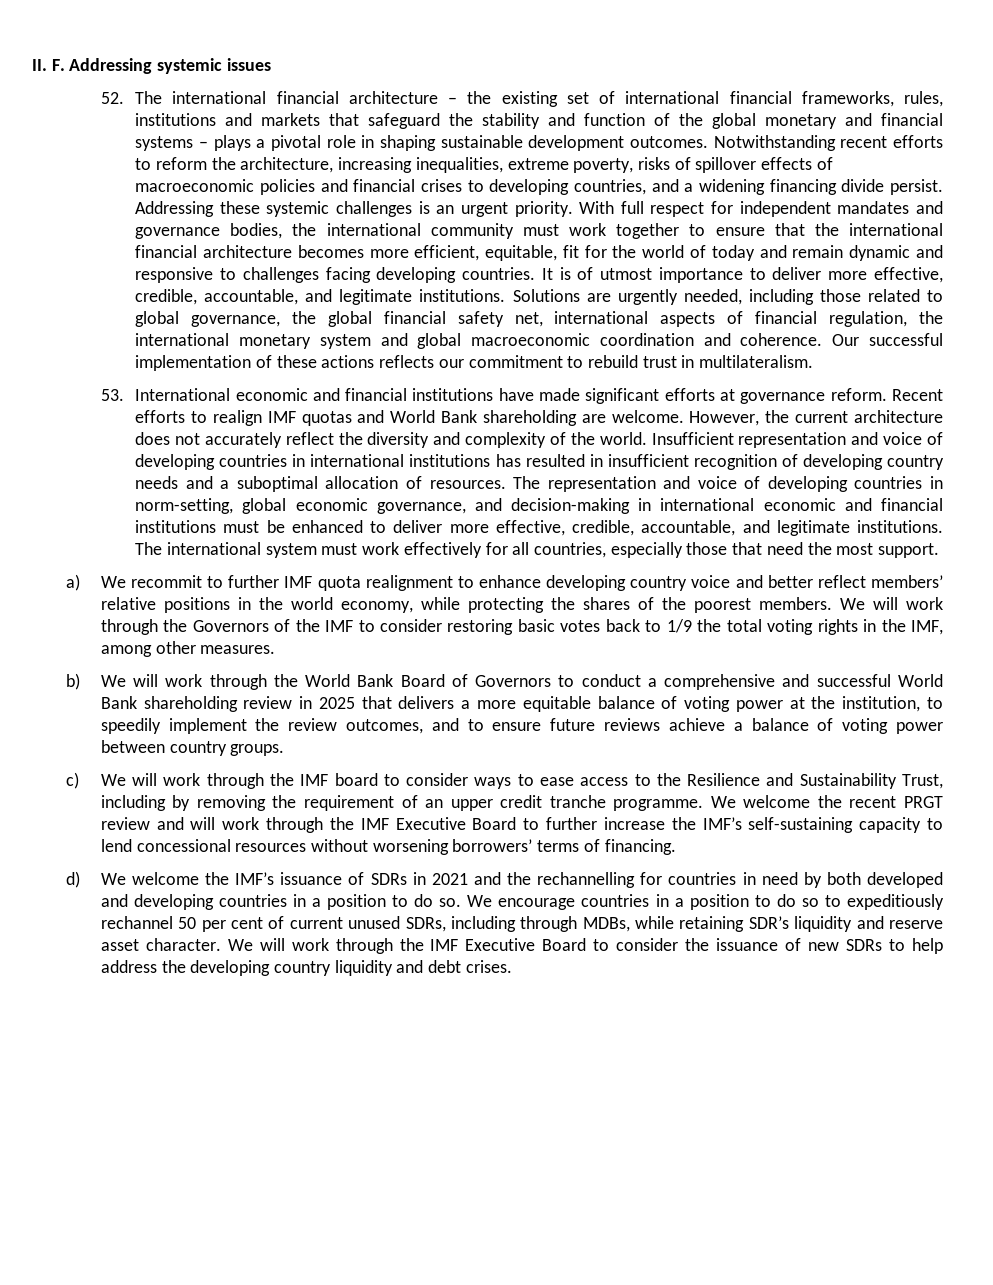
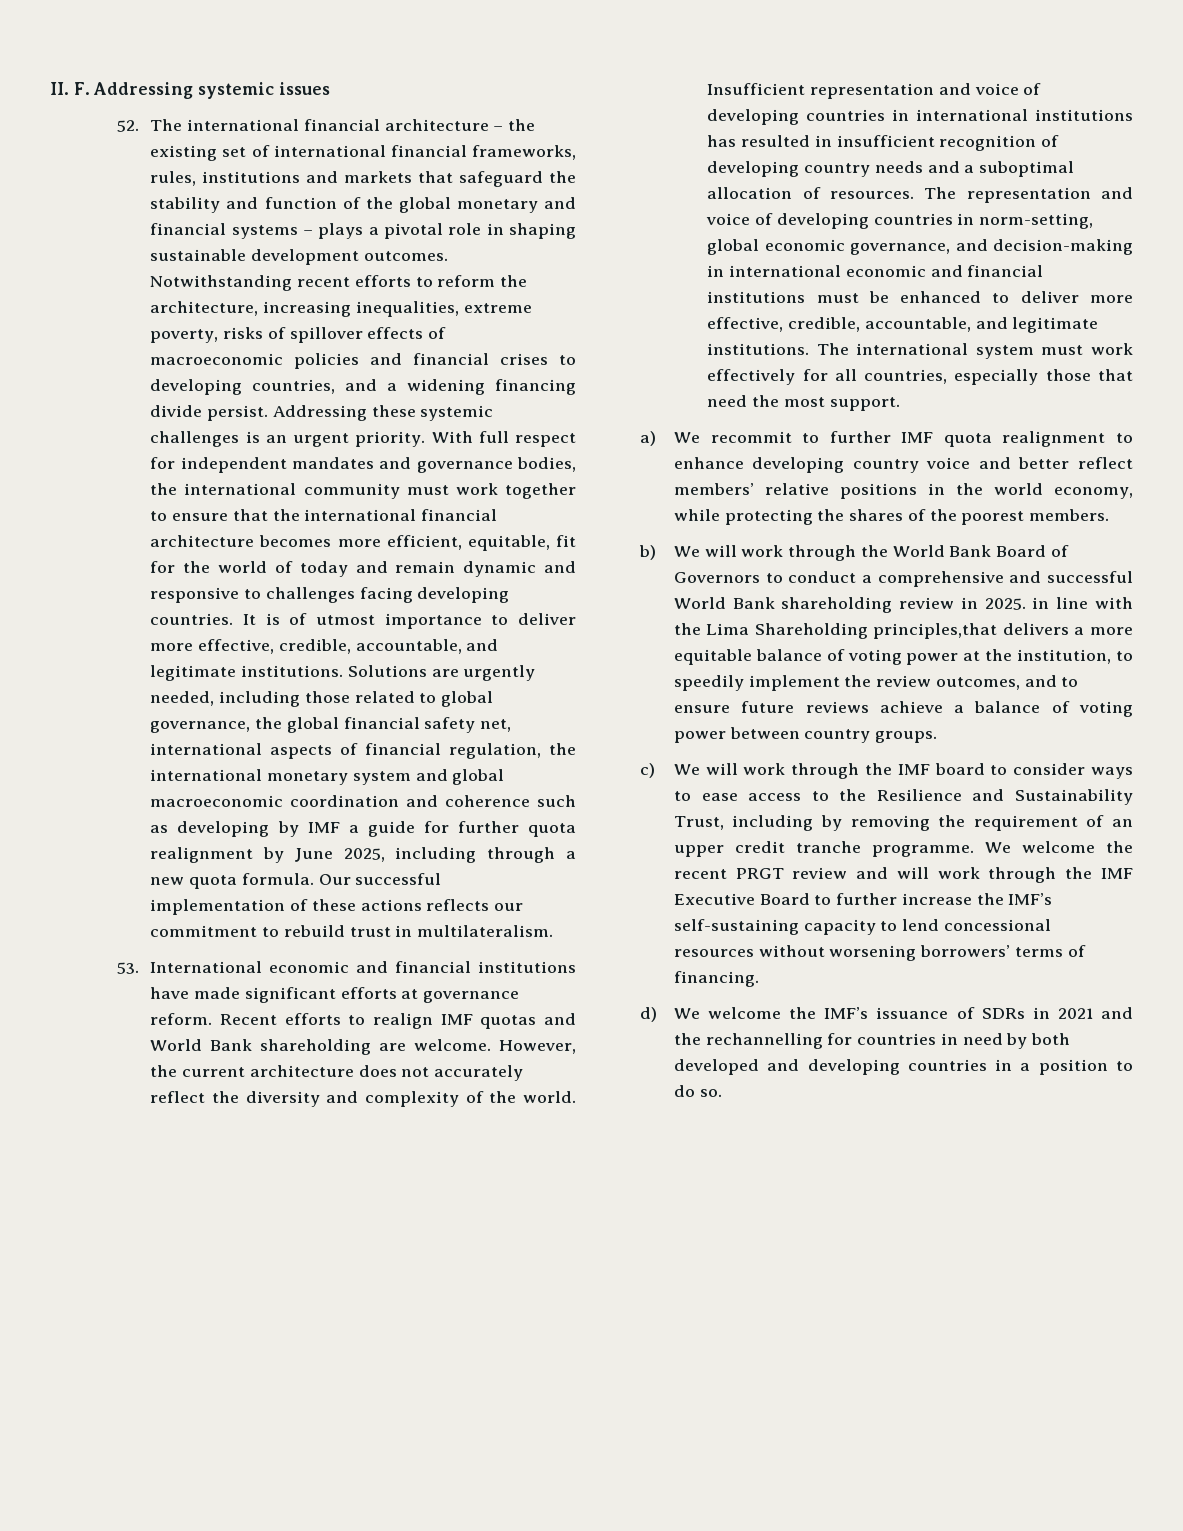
[740,333,823,346] coherence. -> [445,795,576,807] [150,821,577,837] [150,847,576,863] [150,873,314,889] coherence such as developing by IMF a guide for further quota realignment by June 2025, including through a new quota formula.
[839,597,944,610] [100,619,943,635] [100,641,276,657] We will work through the Governors of the IMF to consider restoring basic votes back to 1/9 the total voting rights in the IMF, among other measures. -> (1109, 515) none
[318,696,392,709] 2025 that -> [984,597,1133,610] [673,623,998,639] 2025. in line with the Lima Shareholding principles,that
[467,894,944,910] [100,916,944,932] [100,938,943,954] [100,960,512,976] We encourage countries in a position to do so to expeditiously rechannel 50 per cent of current unused SDRs, including through MDBs, while retaining SDR’s liquidity and reserve asset character. We will work through the IMF Executive Board to consider the issuance of new SDRs to help address the developing country liquidity and debt crises. -> (722, 1093) none

